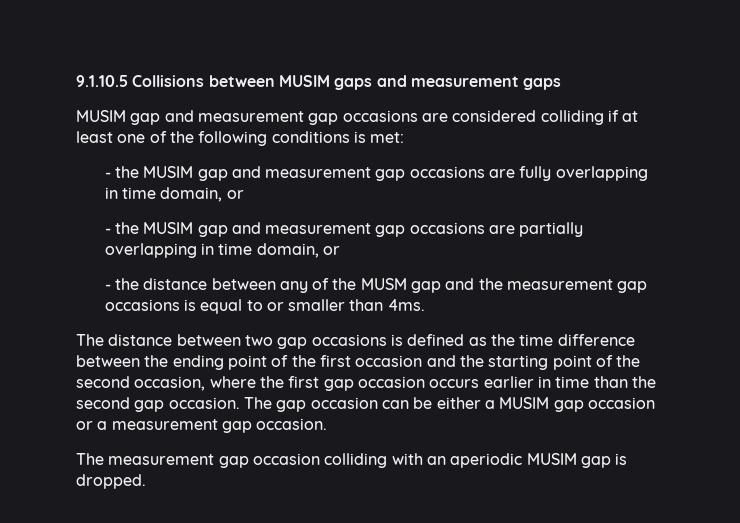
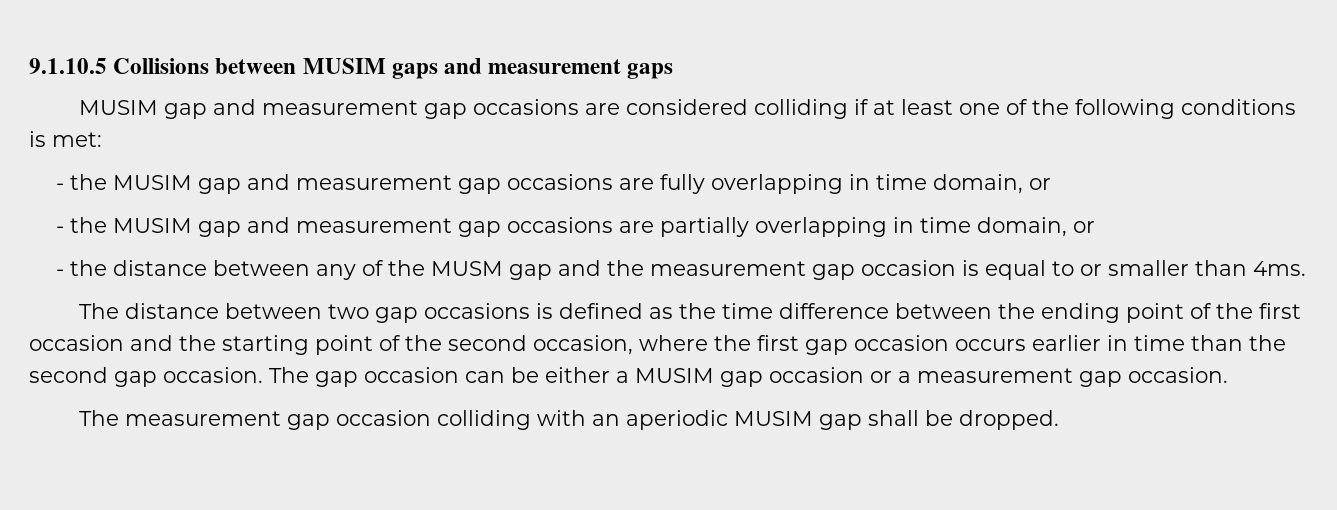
[104,299,180,311] occasions -> [861,260,957,276] occasion
[615,453,628,465] is -> [867,410,953,426] shall be

